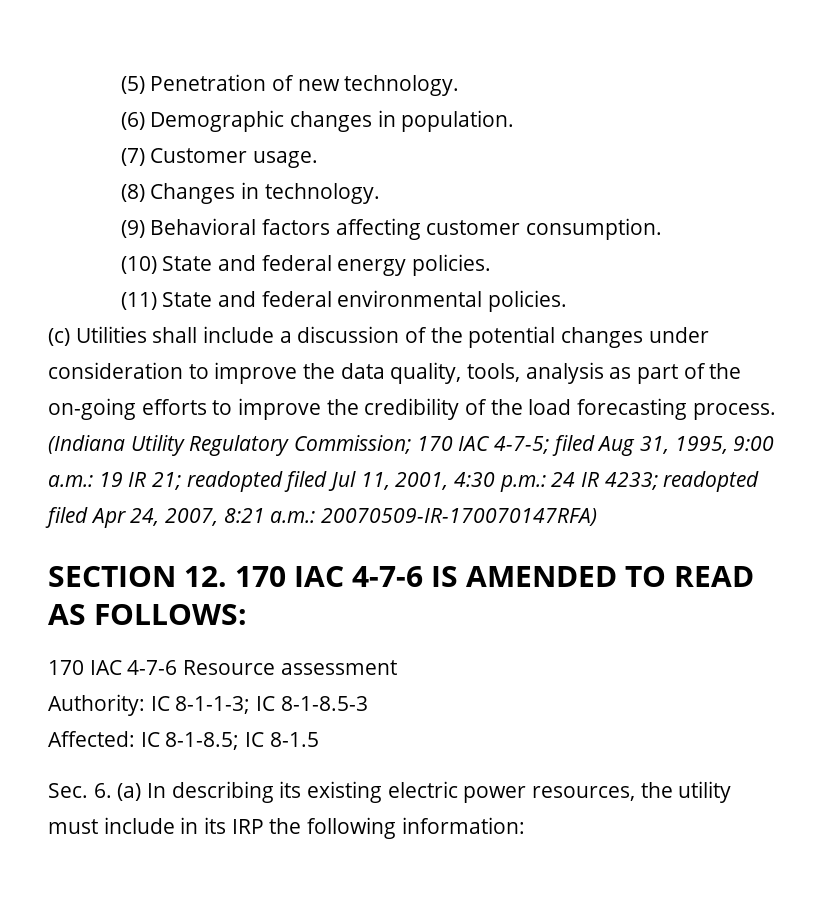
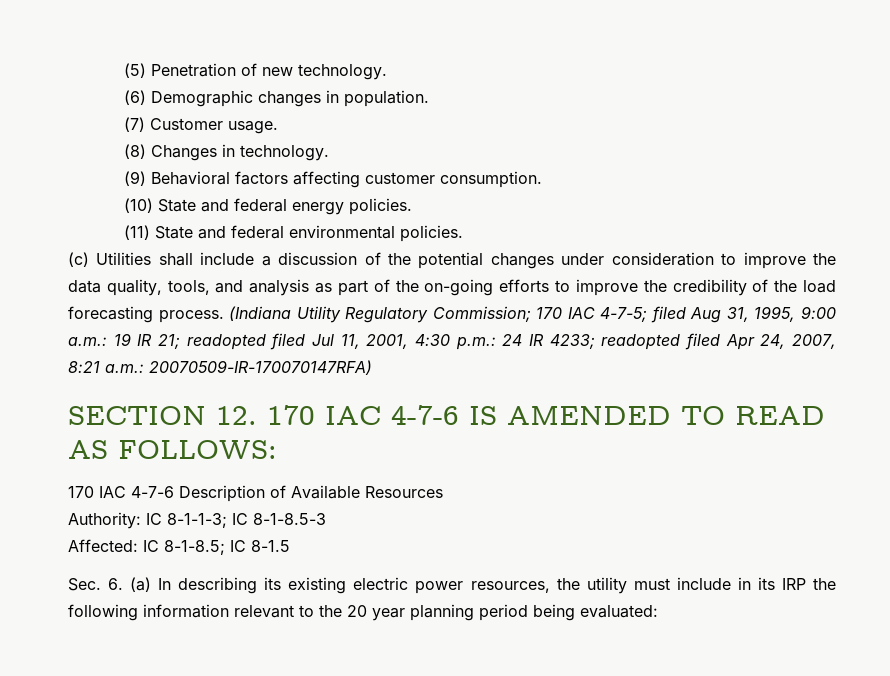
(521, 372) none -> [215,280,244,293] and
[183,660,397,675] Resource assessment -> [179,485,443,502] Description of Available Resources
[401,817,525,834] information: -> [143,604,658,621] information relevant to the 20 year planning period being evaluated:

